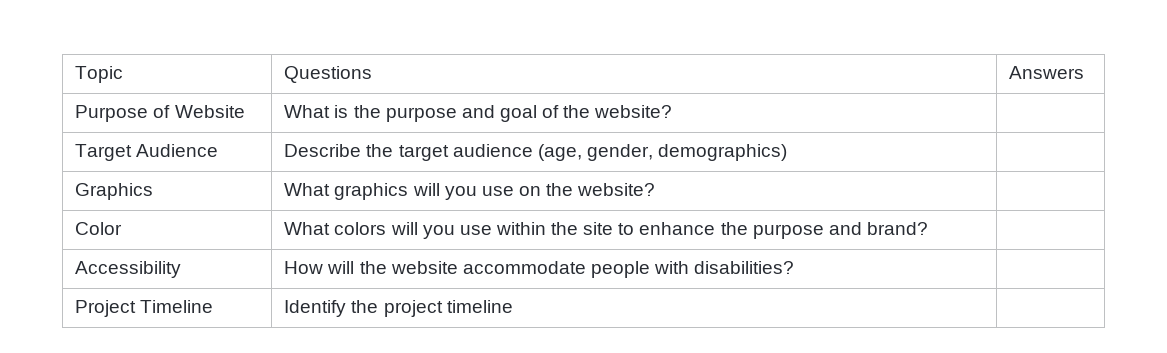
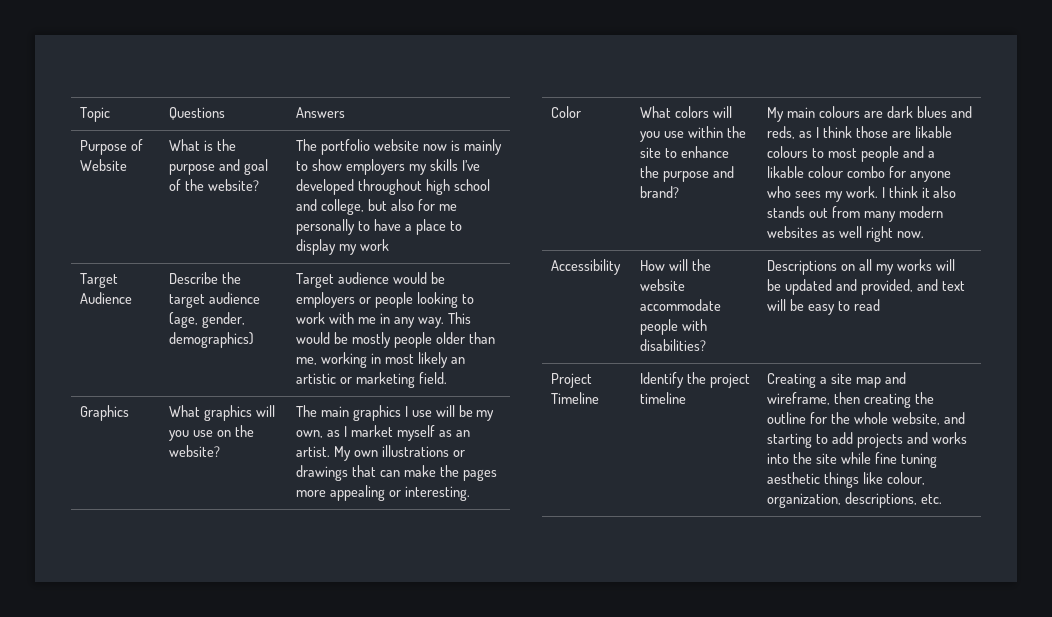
(673, 111) none -> [296,139,502,155] [296,159,480,175] [296,179,490,195] [296,199,457,215] [296,219,462,235] [296,239,389,255] The portfolio website now is mainly to show employers my skills I’ve developed throughout high school and college, but also for me personally to have a place to display my work
(788, 152) none -> [296,272,445,288] [296,292,474,308] [296,312,471,328] [296,332,495,348] [296,352,465,368] [296,372,447,388] Target audience would be employers or people looking to work with me in any way. This would be mostly people older than me, working in most likely an artistic or marketing field.
(656, 189) none -> [296,405,495,421] [296,425,470,441] [296,445,465,461] [296,465,497,481] [296,485,470,501] The main graphics I use will be my own, as I market myself as an artist. My own illustrations or drawings that can make the pages more appealing or interesting.
(928, 228) none -> [767,106,972,122] [767,126,952,139] [767,146,935,162] [767,166,951,182] [767,186,957,202] [767,206,943,222] [767,226,924,242] My main colours are dark blues and reds, as I think those are likable colours to most people and a likable colour combo for anyone who sees my work. I think it also stands out from many modern websites as well right now.
(795, 267) none -> [767,259,955,275] [767,279,965,295] [767,299,880,315] Descriptions on all my works will be updated and provided, and text will be easy to read
(513, 306) none -> [767,372,906,388] [767,392,934,408] [767,412,965,425] [767,432,967,448] [767,452,937,468] [767,472,925,488] [767,492,942,508] Creating a site map and wireframe, then creating the outline for the whole website, and starting to add projects and works into the site while fine tuning aesthetic things like colour, organization, descriptions, etc.

